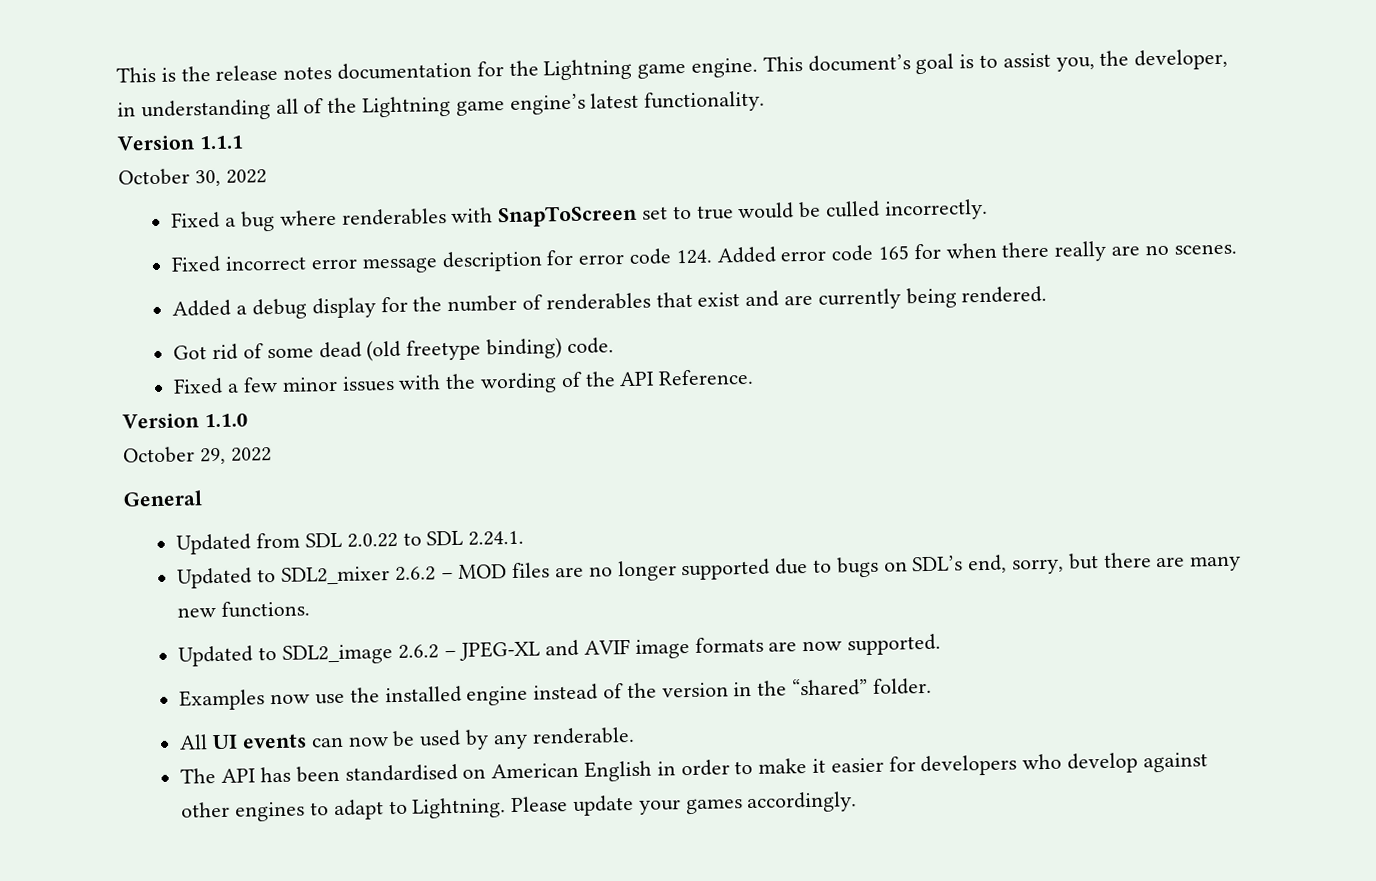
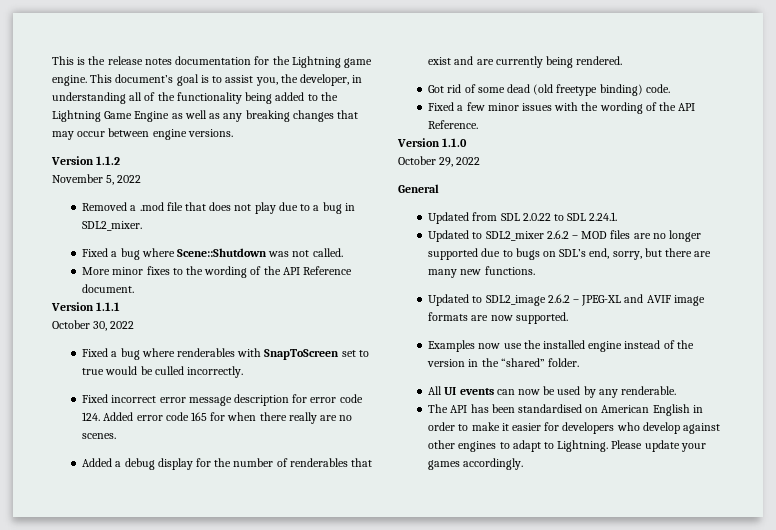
[362,90,766,118] Lightning game engine’s latest functionality. -> [176,92,338,104] [52,110,359,122] [52,128,233,140] [51,156,121,165] [52,174,142,185] [82,202,355,214] [82,221,143,231] [82,248,343,260] [82,266,353,278] [82,284,135,293] functionality being added to the Lightning Game Engine as well as any breaking changes that may occur between engine versions. // Version 1.1.2 // November 5, 2022 // Removed a .mod file that does not play due to a bug in SDL2_mixer. // Fixed a bug where Scene::Shutdown was not called. // More minor fixes to the wording of the API Reference document.

